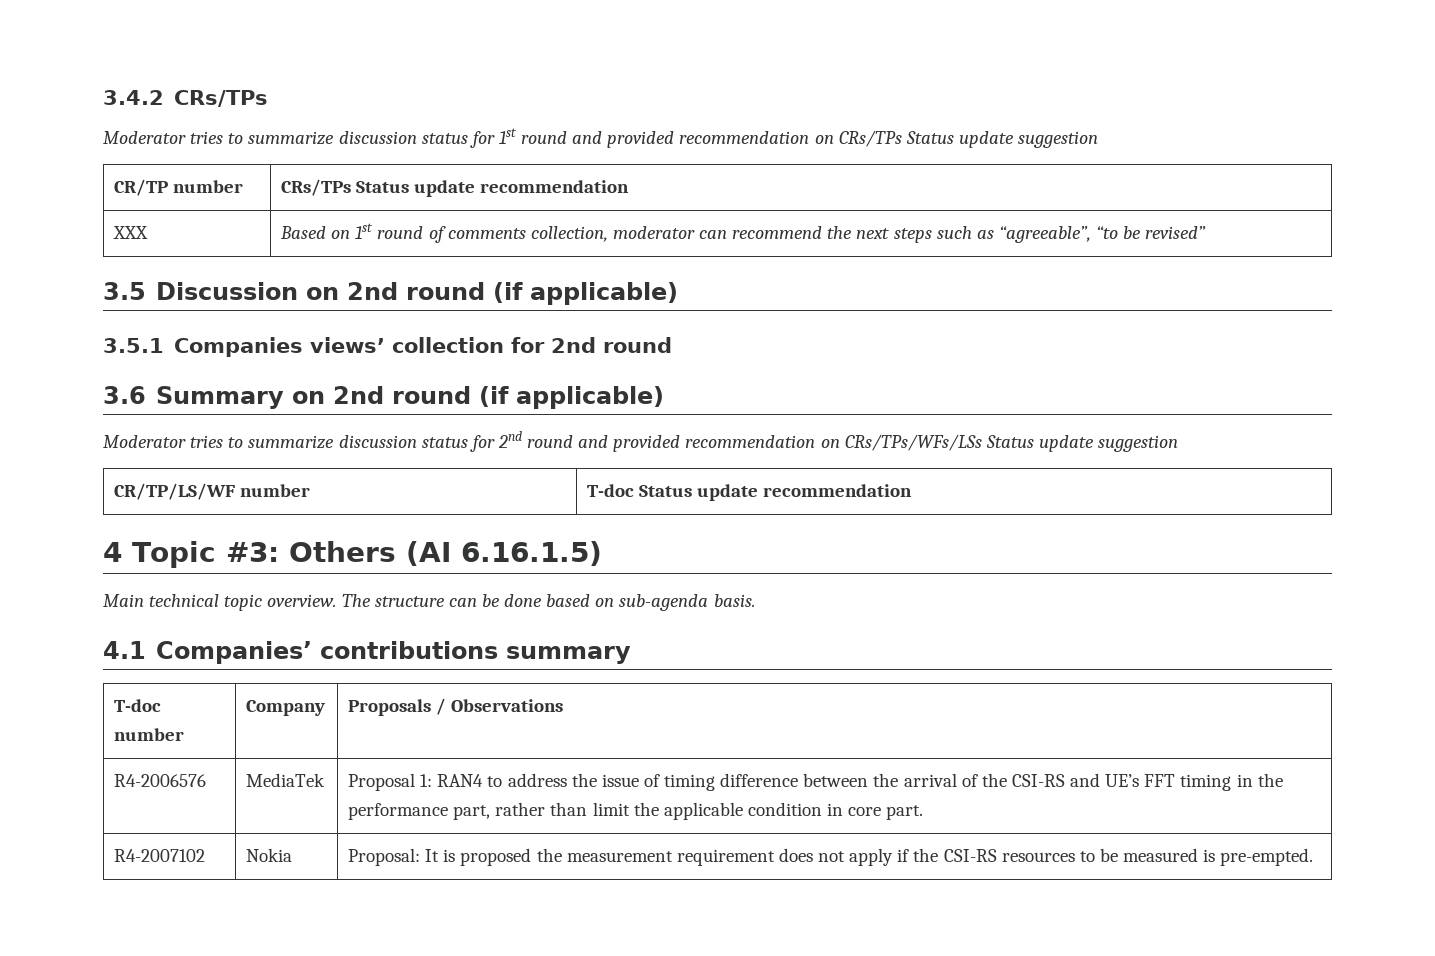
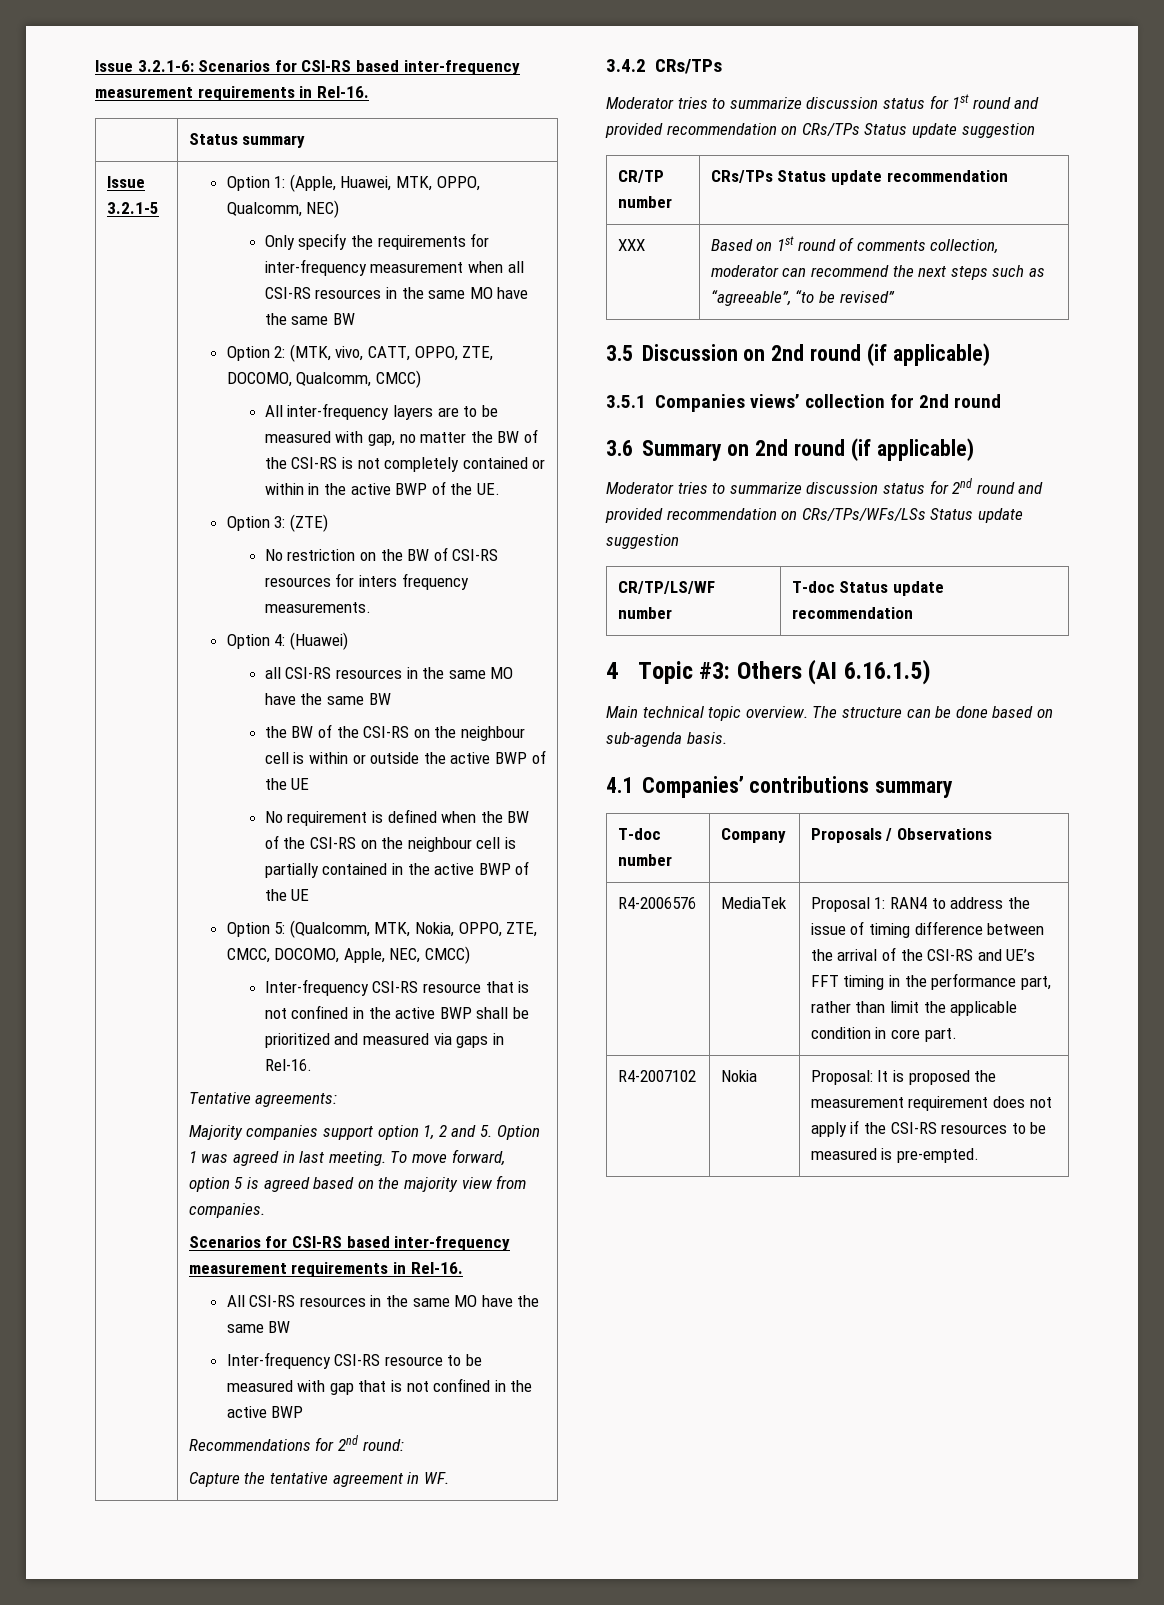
(103, 97) none -> [95,60,520,75] [95,86,369,101] [188,133,306,148] [106,176,145,188] [106,202,159,214] [226,174,480,192] [226,200,340,218] [264,233,490,250] [264,259,524,276] [264,287,529,299] [264,313,356,325] [226,344,494,362] [226,370,421,388] [264,403,498,420] [264,429,539,446] [264,457,546,472] [264,481,501,495] [226,514,328,532] [264,547,499,561] [264,573,469,590] [264,602,371,613] [226,632,348,650] [264,667,514,679] [264,693,391,705] [264,724,526,741] [264,750,546,764] [264,778,310,790] [264,809,530,826] [264,835,517,852] [264,861,530,878] [264,889,310,901] [226,920,538,938] [226,946,471,964] [264,979,530,996] [264,1005,530,1019] [264,1033,504,1048] [264,1059,312,1071] [188,1092,338,1107] [188,1125,540,1140] [188,1149,505,1166] [188,1175,527,1192] [188,1203,265,1218] [188,1236,511,1251] [188,1262,463,1277] [226,1295,540,1307] [226,1321,291,1333] [226,1352,483,1369] [226,1378,533,1395] [226,1406,304,1418] [188,1435,404,1451] [188,1472,449,1487] Issue 3.2.1-6: Scenarios for CSI-RS based inter-frequency measurement requirements in Rel-16. // | Status summary // Issue 3.2.1-5 | Option 1: (Apple, Huawei, MTK, OPPO, Qualcomm, NEC) // Only specify the requirements for inter-frequency measurement when all CSI-RS resources in the same MO have the same BW // Option 2: (MTK, vivo, CATT, OPPO, ZTE, DOCOMO, Qualcomm, CMCC) // All inter-frequency layers are to be measured with gap, no matter the BW of the CSI-RS is not completely contained or within in the active BWP of the UE. // Option 3: (ZTE) // No restriction on the BW of CSI-RS resources for inters frequency measurements. // Option 4: (Huawei) // all CSI-RS resources in the same MO have the same BW // the BW of the CSI-RS on the neighbour cell is within or outside the active BWP of the UE // No requirement is defined when the BW of the CSI-RS on the neighbour cell is partially contained in the active BWP of the UE // Option 5: (Qualcomm, MTK, Nokia, OPPO, ZTE, CMCC, DOCOMO, Apple, NEC, CMCC) // Inter-frequency CSI-RS resource that is not confined in the active BWP shall be prioritized and measured via gaps in Rel-16. // Tentative agreements: // Majority companies support option 1, 2 and 5. Option 1 was agreed in last meeting. To move forward, option 5 is agreed based on the majority view from companies. // Scenarios for CSI-RS based inter-frequency measurement requirements in Rel-16. // All CSI-RS resources in the same MO have the same BW // Inter-frequency CSI-RS resource to be measured with gap that is not confined in the active BWP // Recommendations for 2nd round: // Capture the tentative agreement in WF. //

